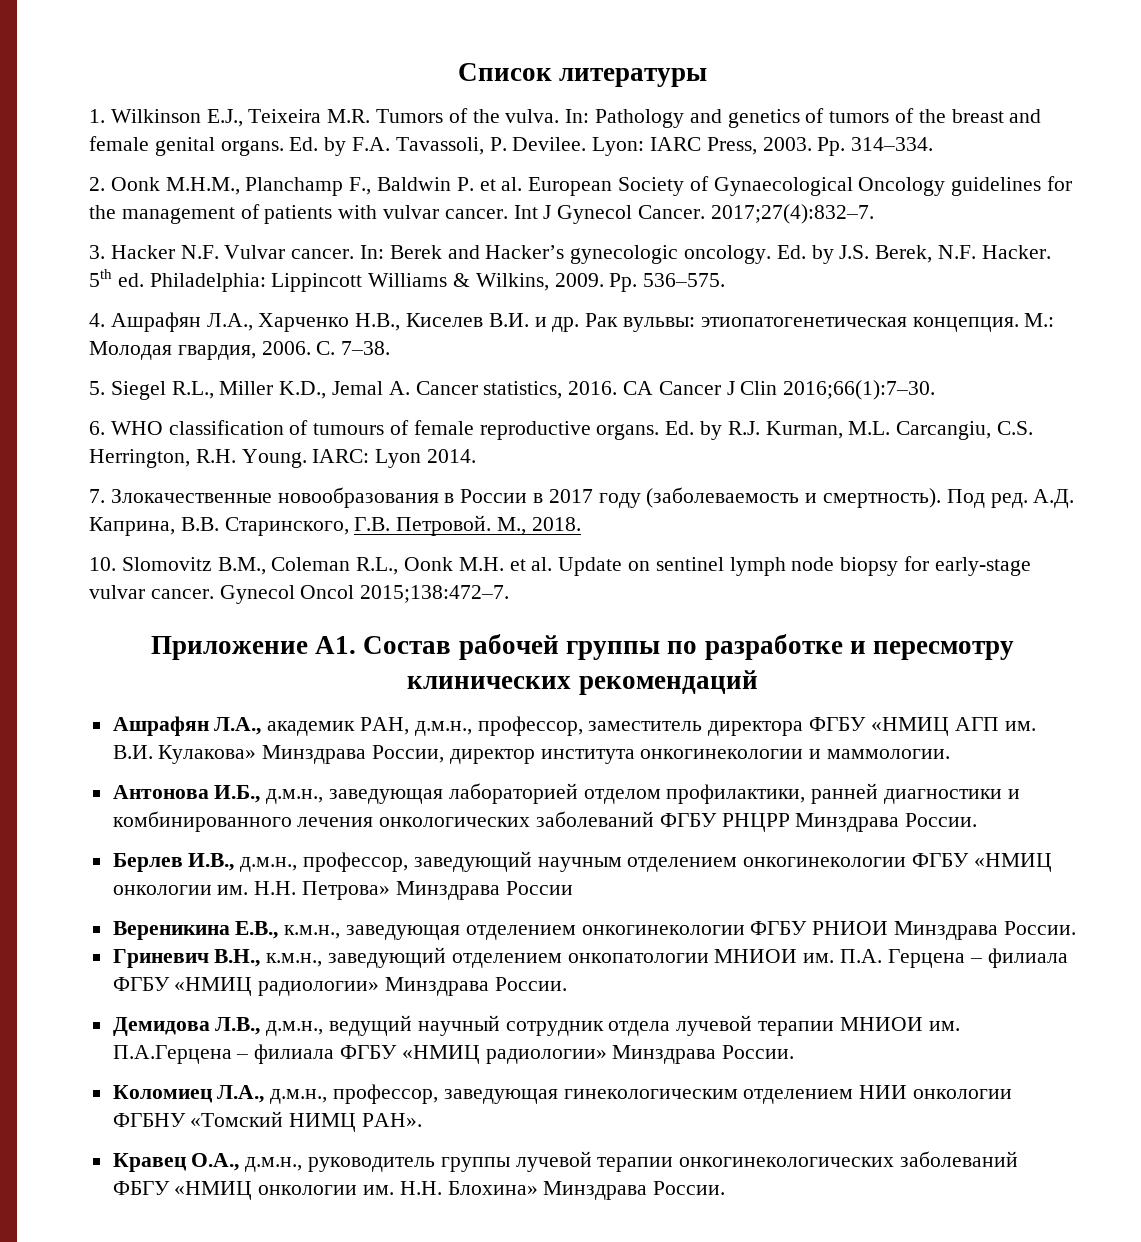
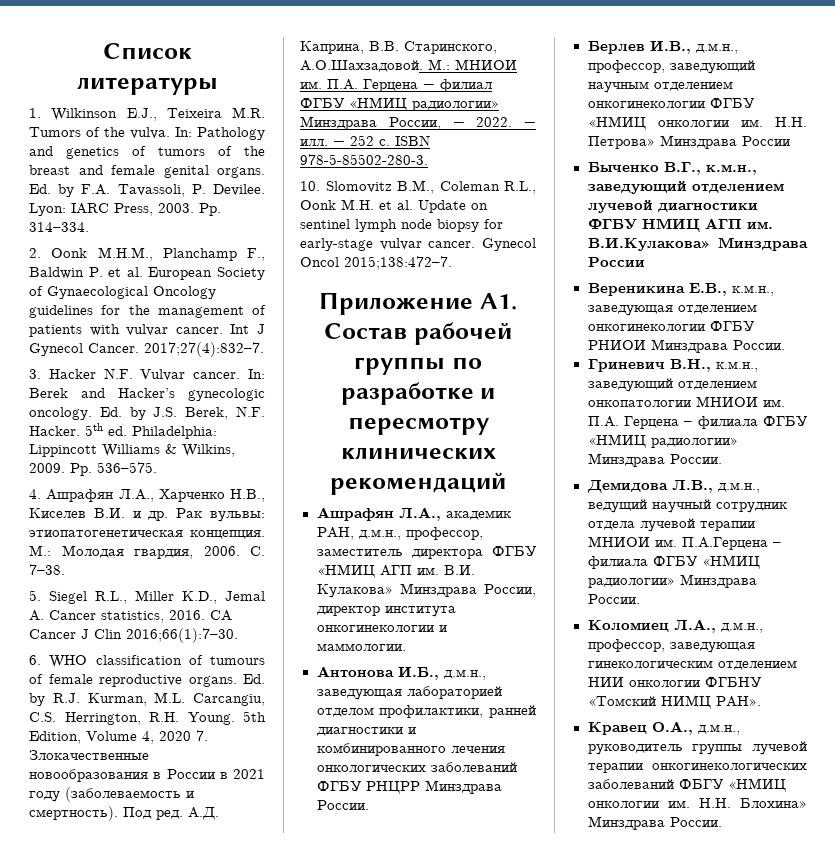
[312,449,477,468] IARC: Lyon 2014. // -> [243,711,266,722] [29,731,191,744] 5th Edition, Volume 4, 2020
[548,489,593,503] 2017 -> [233,769,265,779] 2021
[354,515,581,536] Г.В. Петровой. М., 2018. -> [300,59,517,72] [300,79,492,92] [300,97,499,111] [300,116,536,130] [300,135,430,146] [300,154,428,165] А.О.Шахзадовой. М.: МНИОИ им. П.А. Герцена − филиал ФГБУ «НМИЦ радиологии» Минздрава России, − 2022. − илл. − 252 с. ISBN 978-5-85502-280-3.
(573, 888) none -> [587,162,757,175] [587,181,784,194] [587,200,758,213] [587,218,773,232] [587,237,808,251] [587,257,645,267] // Быченко В.Г., к.м.н., заведующий отделением лучевой диагностики ФГБУ НМИЦ АГП им. В.И.Кулакова» Минздрава России

